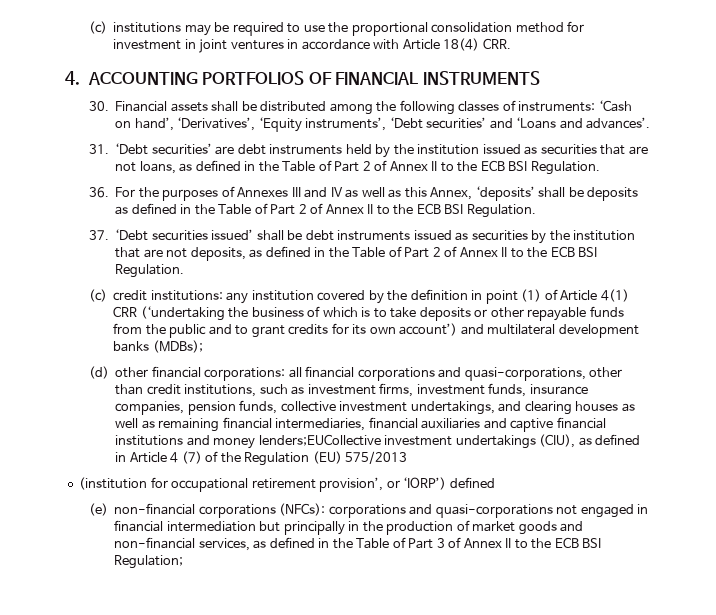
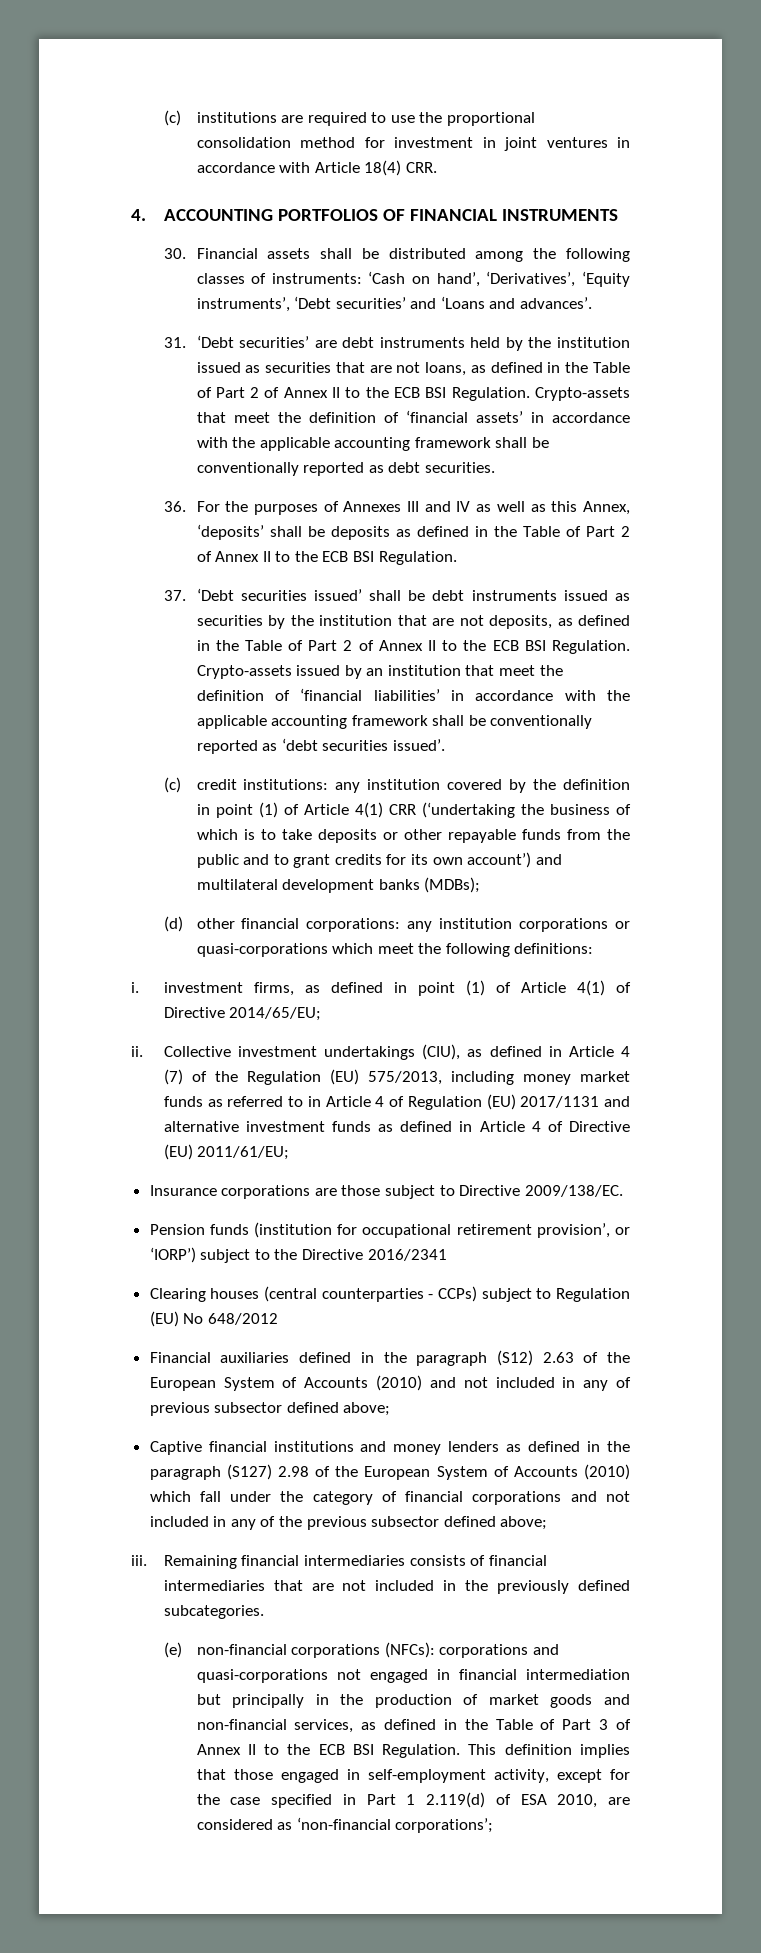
[184,22,230,36] may be -> [281,115,304,123] are
(600, 168) none -> [535,387,630,401] [196,410,630,423] [196,437,550,451] [196,462,495,476] Crypto-assets that meet the definition of ‘financial assets’ in accordance with the applicable accounting framework shall be conventionally reported as debt securities.
(185, 271) none -> [196,665,563,679] [196,688,630,701] [196,715,593,729] [196,738,445,754] Crypto-assets issued by an institution that meet the definition of ‘financial liabilities’ in accordance with the applicable accounting framework shall be conventionally reported as ‘debt securities issued’.
[288,366,623,381] [115,383,588,397] [115,400,635,415] [115,417,606,432] [115,434,381,449] all financial corporations and quasi-corporations, other than credit institutions, such as investment firms, investment funds, insurance companies, pension funds, collective investment undertakings, and clearing houses as well as remaining financial intermediaries, financial auxiliaries and captive financial institutions and money lenders;EUCollective -> [407,918,630,932] [196,943,594,957] [131,980,631,996] [163,1007,322,1021] [131,1046,231,1057] any institution corporations or quasi-corporations which meet the following definitions: // i. investment firms, as defined in point (1) of Article 4(1) of Directive 2014/65/EU; // ii. Collective
[345,451,408,464] 575/2013 // -> [367,1071,630,1085] [163,1094,630,1110] [163,1121,630,1132] [163,1144,290,1160] [149,1185,623,1199] [149,1224,249,1235] 575/2013, including money market funds as referred to in Article 4 of Regulation (EU) 2017/1131 and alternative investment funds as defined in Article 4 of Directive (EU) 2011/61/EU; // Insurance corporations are those subject to Directive 2009/138/EC. // Pension funds
[449,477,495,488] defined -> [200,1249,447,1263] [149,1286,631,1302] [149,1311,278,1327] [149,1350,630,1366] [149,1375,631,1391] [149,1402,391,1416] [149,1441,630,1455] [149,1464,630,1480] [149,1491,630,1505] [149,1516,548,1530] [131,1555,547,1569] [163,1580,630,1594] [163,1605,264,1619] subject to the Directive 2016/2341 // Clearing houses (central counterparties - CCPs) subject to Regulation (EU) No 648/2012 // Financial auxiliaries defined in the paragraph (S12) 2.63 of the European System of Accounts (2010) and not included in any of previous subsector defined above; // Captive financial institutions and money lenders as defined in the paragraph (S127) 2.98 of the European System of Accounts (2010) which fall under the category of financial corporations and not included in any of the previous subsector defined above; // iii. Remaining financial intermediaries consists of financial intermediaries that are not included in the previously defined subcategories.
[114,555,184,569] Regulation; -> [382,1744,630,1758] [196,1769,630,1783] [196,1792,630,1808] [196,1817,494,1833] Regulation. This definition implies that those engaged in self-employment activity, except for the case specified in Part 1 2.119(d) of ESA 2010, are considered as ‘non-financial corporations’;

